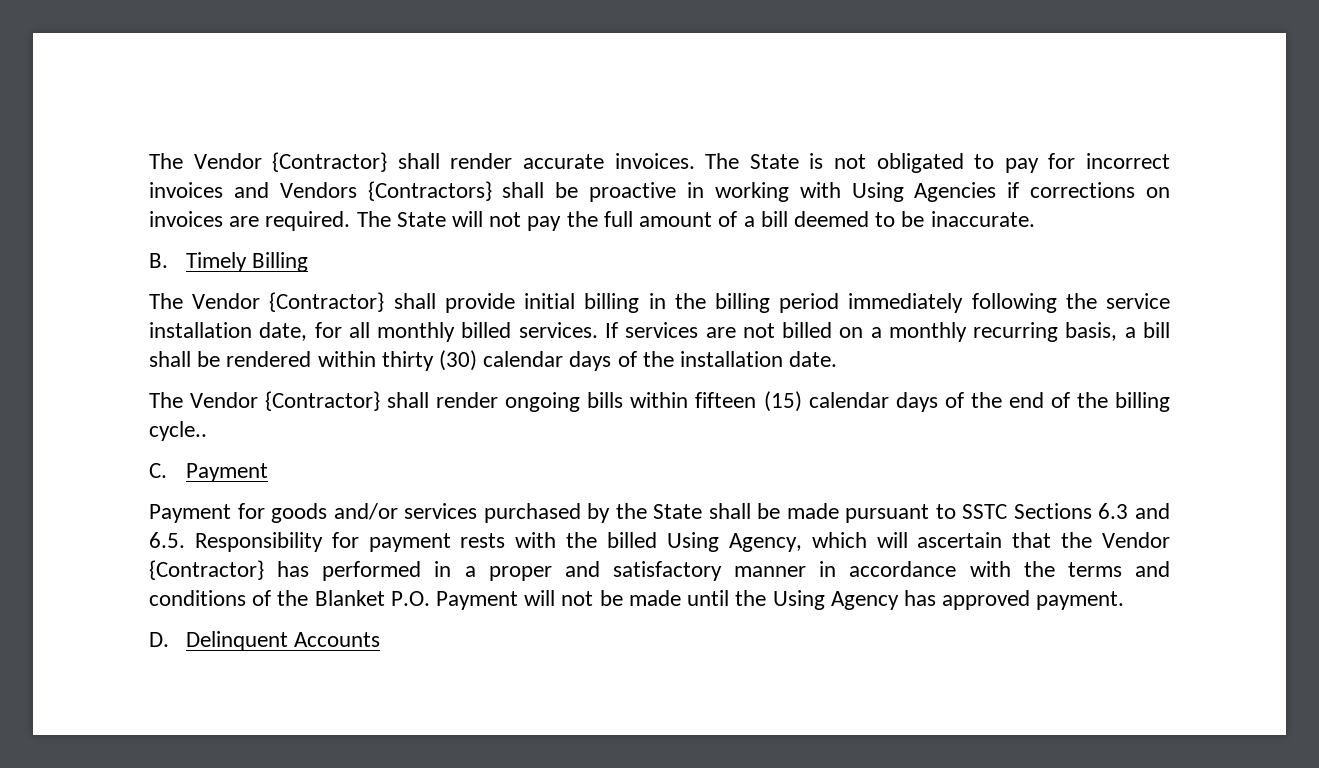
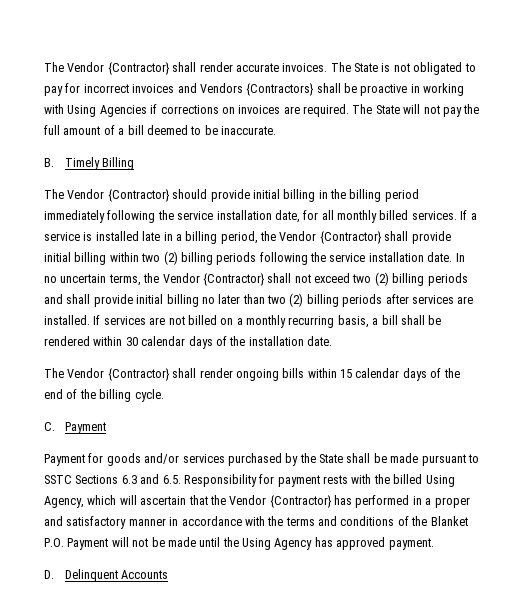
[393,293,436,309] shall -> [172,189,208,199] should
(618, 330) none -> [470,213,477,220] [44,231,451,244] [44,251,465,265] [44,272,468,286] [44,293,474,307] [44,315,101,325] a service is installed late in a billing period, the Vendor {Contractor} shall provide initial billing within two (2) billing periods following the service installation date. In no uncertain terms, the Vendor {Contractor} shall not exceed two (2) billing periods and shall provide initial billing no later than two (2) billing periods after services are installed. If
[381,350,478,371] thirty (30) -> [125,337,138,346] 30
[695,391,802,412] fifteen (15) -> [340,369,352,378] 15
[149,421,207,441] cycle.. -> [134,389,164,402] cycle.

